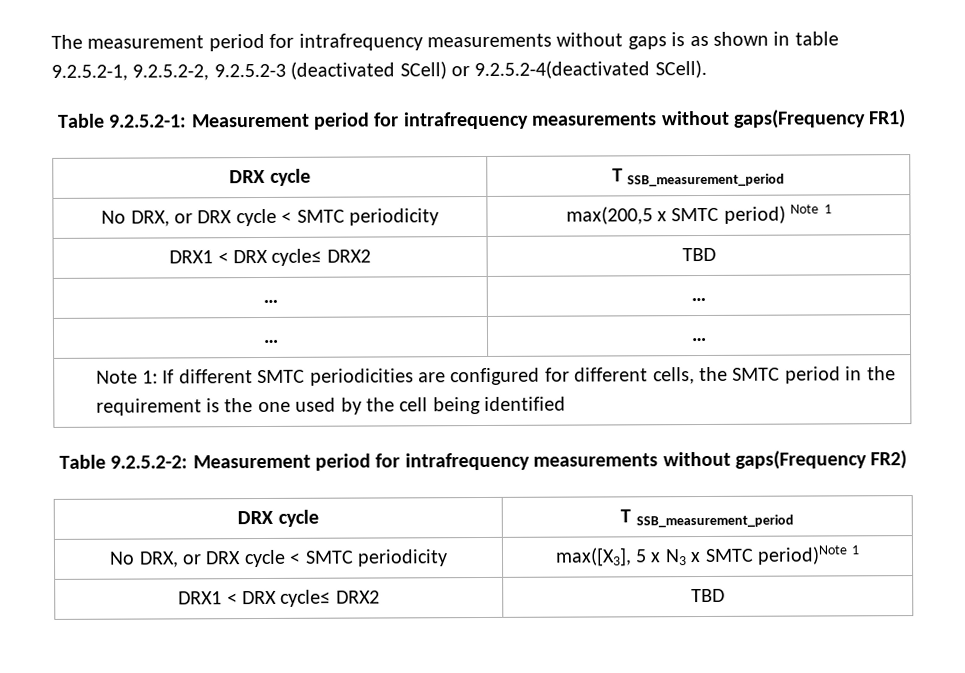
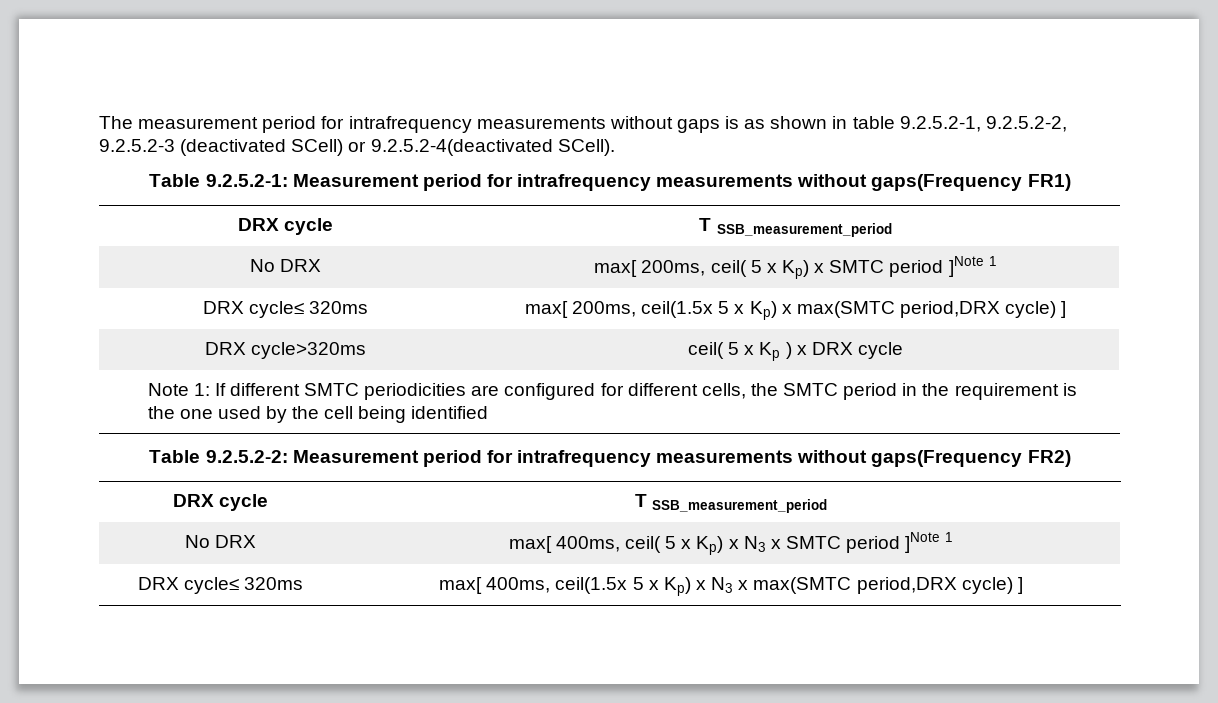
[130,208,439,227] [565,204,832,225] [169,248,371,266] [681,247,716,262] [262,299,278,303] [691,297,706,302] [263,339,279,343] [692,337,707,342] DRX, or DRX cycle < SMTC periodicity | max(200,5 x SMTC period) Note 1 // DRX1 < DRX cycle≤ DRX2 | TBD // … | … // … | … -> [280,259,322,272] [594,256,997,279] [202,301,369,318] [524,301,1067,320] [204,342,367,359] [688,342,903,361] DRX | max[ 200ms, ceil( 5 x Kp) x SMTC period ]Note 1 // DRX cycle≤ 320ms | max[ 200ms, ceil(1.5x 5 x Kp) x max(SMTC period,DRX cycle) ] // DRX cycle>320ms | ceil( 5 x Kp ) x DRX cycle
[138,549,448,568] [554,547,647,567] DRX, or DRX cycle < SMTC periodicity | max([X3], 5 -> [215,535,257,548] [508,536,724,555] DRX | max[ 400ms, ceil( 5 x Kp)
[757,545,860,565] [178,589,380,607] [691,588,725,603] period)Note 1 // DRX1 < DRX cycle≤ DRX2 | TBD -> [846,532,954,553] [137,577,304,594] [439,577,1023,596] period ]Note 1 // DRX cycle≤ 320ms | max[ 400ms, ceil(1.5x 5 x Kp) x N3 x max(SMTC period,DRX cycle) ]

